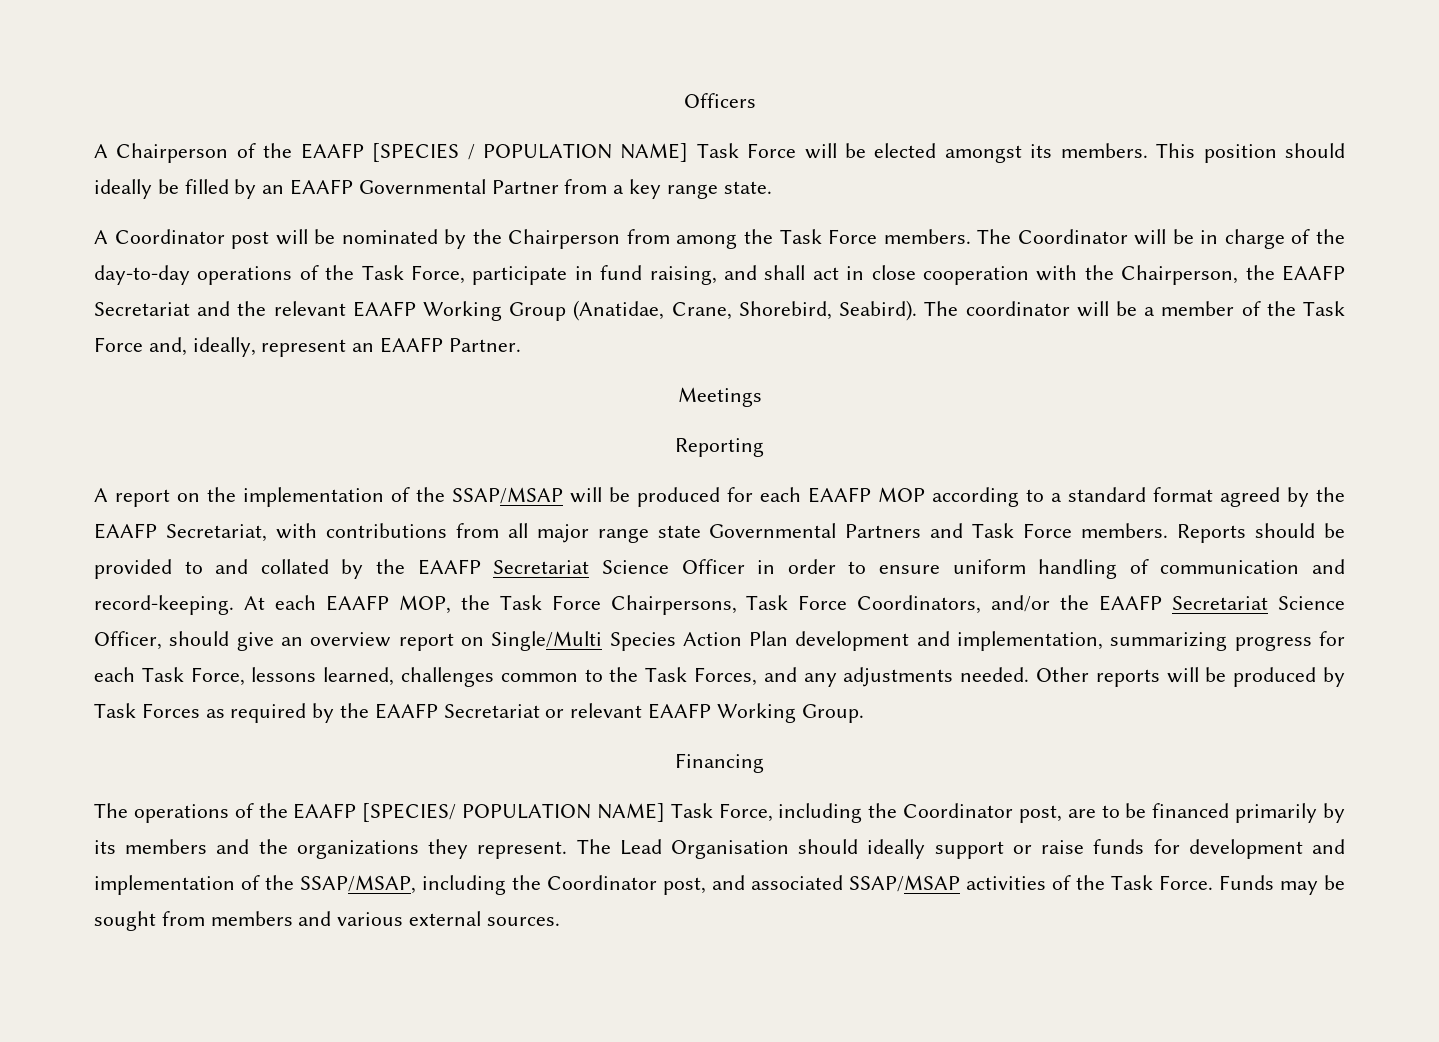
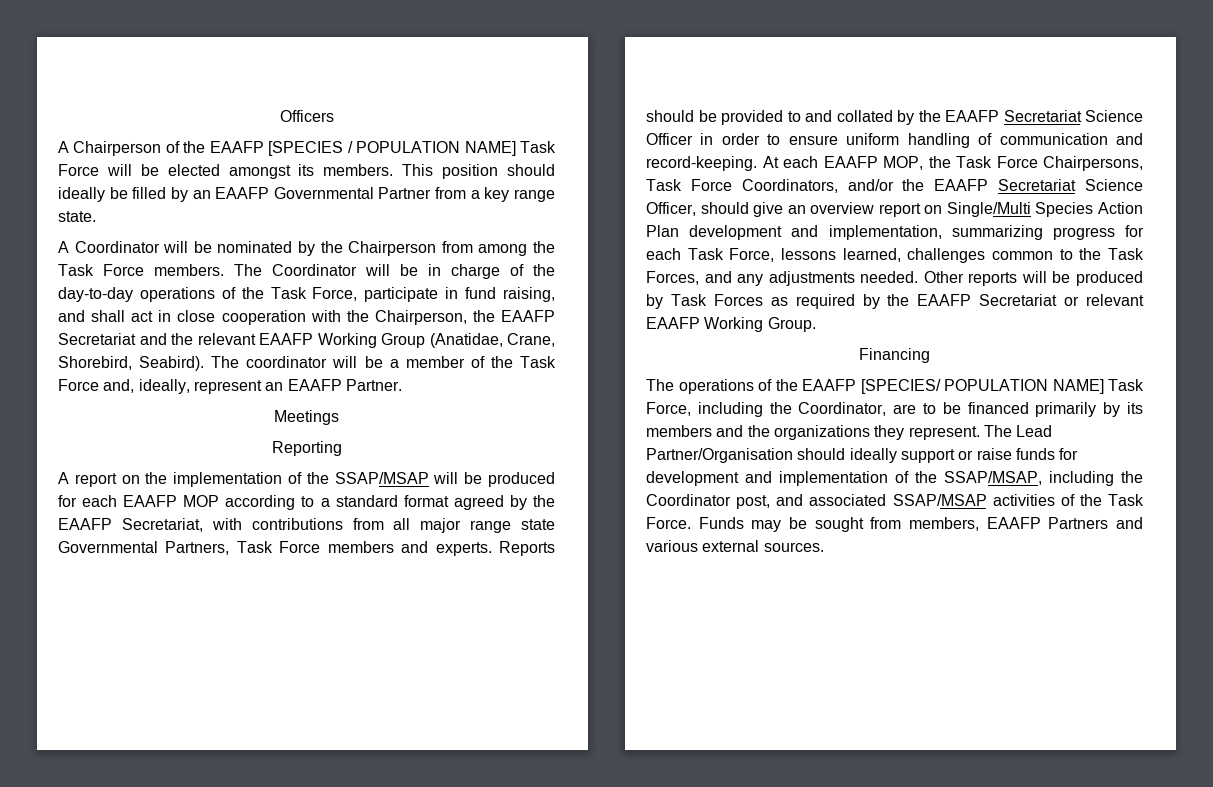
[231,231,270,249] post -> (160, 247) none
[845,523,1169,538] Partners and Task Force members. -> [165,541,492,556] Partners, Task Force members and experts.
[903,803,1062,823] Coordinator post, -> [798,402,887,416] Coordinator,
[671,840,789,859] Organisation -> [646,448,793,463] Partner/Organisation
[210,911,293,926] members -> [909,517,1109,531] members, EAAFP Partners

